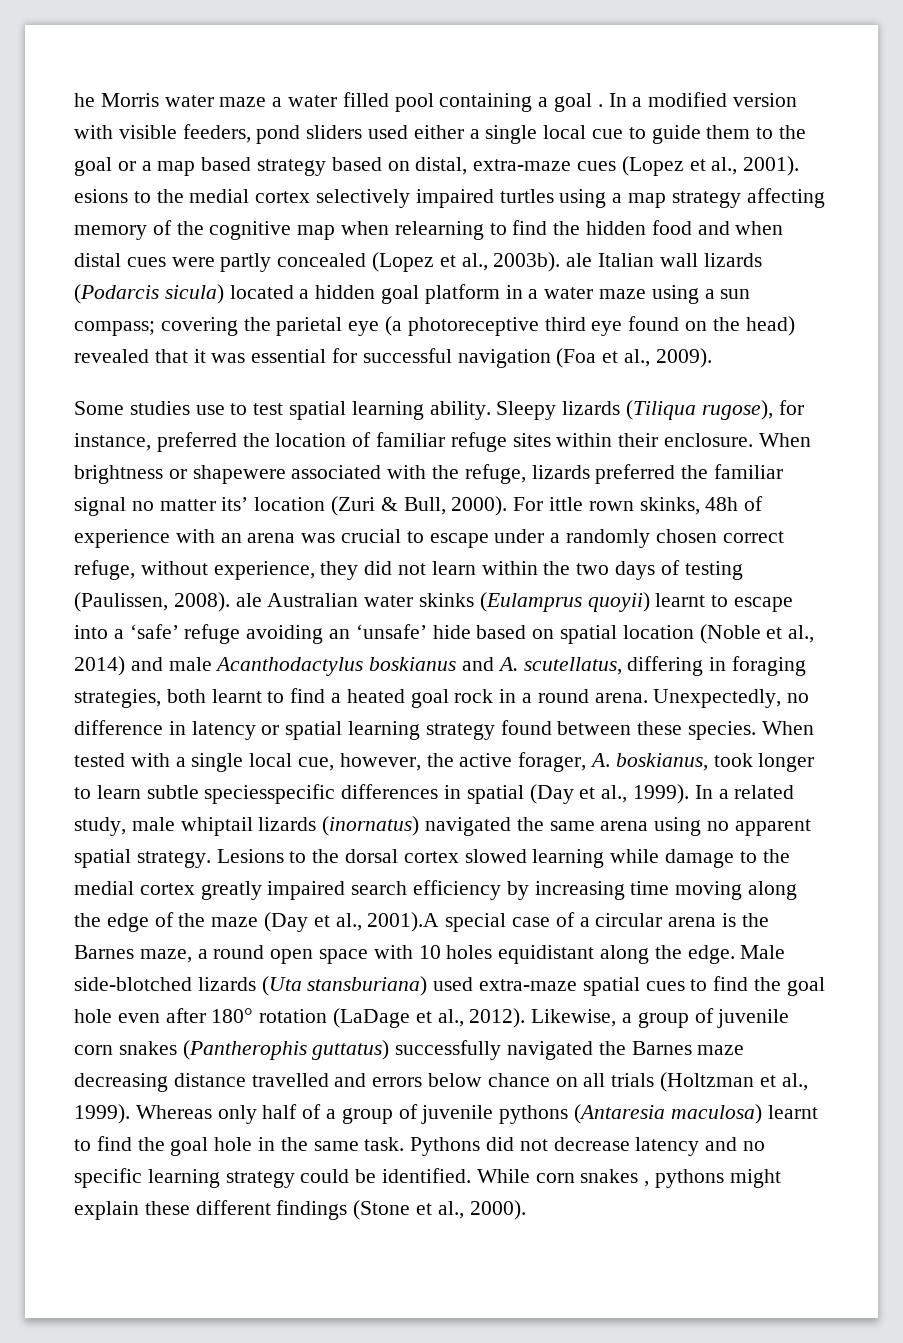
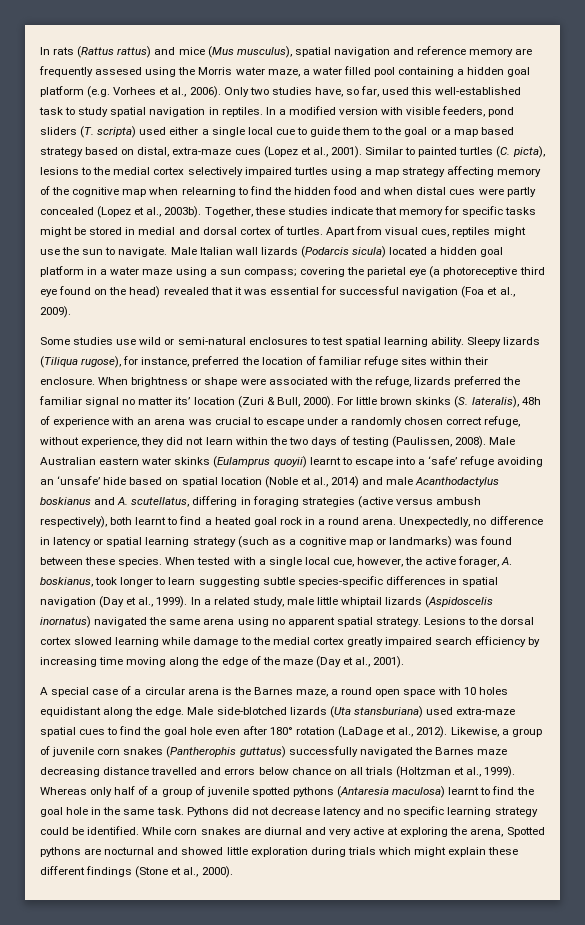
[74,93,95,107] he -> [40,46,533,58] [39,66,196,77] In rats (Rattus rattus) and mice (Mus musculus), spatial navigation and reference memory are frequently assesed using the
[219,97,267,107] maze -> [267,69,300,77] maze,
[554,93,603,112] goal . -> [467,67,531,77] [40,86,522,98] [39,107,263,117] hidden goal platform (e.g. Vorhees et al., 2006). Only two studies have, so far, used this well-established task to study spatial navigation in reptiles.
(363, 132) none -> [80,126,137,138] (T. scripta)
[74,189,128,203] esions -> [365,146,545,158] [40,167,79,175] Similar to painted turtles (C. picta), lesions
[566,253,593,267] ale -> [204,206,537,217] [40,226,526,237] [40,247,197,257] Together, these studies indicate that memory for specific tasks might be stored in medial and dorsal cortex of turtles. Apart from visual cues, reptiles might use the sun to navigate. Male
(225, 410) none -> [139,337,308,345] wild or semi-natural enclosures
[192,465,286,484] shapewere -> [204,377,266,387] shape were
[549,497,700,515] ittle rown skinks, -> [356,396,519,408] little brown skinks (S. lateralis),
[235,593,359,607] ale Australian -> [489,437,516,445] [40,457,140,465] Male Australian eastern
[74,689,161,708] strategies, -> [301,496,482,508] [40,516,107,528] strategies (active versus ambush respectively),
(495, 731) none -> [237,536,479,548] (such as a cognitive map or landmarks) was
[146,784,336,804] subtle speciesspecific -> [198,576,383,587] suggesting subtle species-specific
(524, 794) none -> [40,597,96,607] navigation
(175, 824) none -> [317,597,339,605] little
[322,816,420,836] (inornatus) -> [425,596,494,608] [40,616,91,628] (Aspidoscelis inornatus)
[367,912,440,932] 2001).A -> [373,656,405,668] [40,687,48,695] 2001). // A
(494, 1114) none -> [251,787,290,797] spotted
[644,1169,725,1188] , pythons -> [243,827,545,837] [40,847,411,857] are diurnal and very active at exploring the arena, Spotted pythons are nocturnal and showed little exploration during trials which

